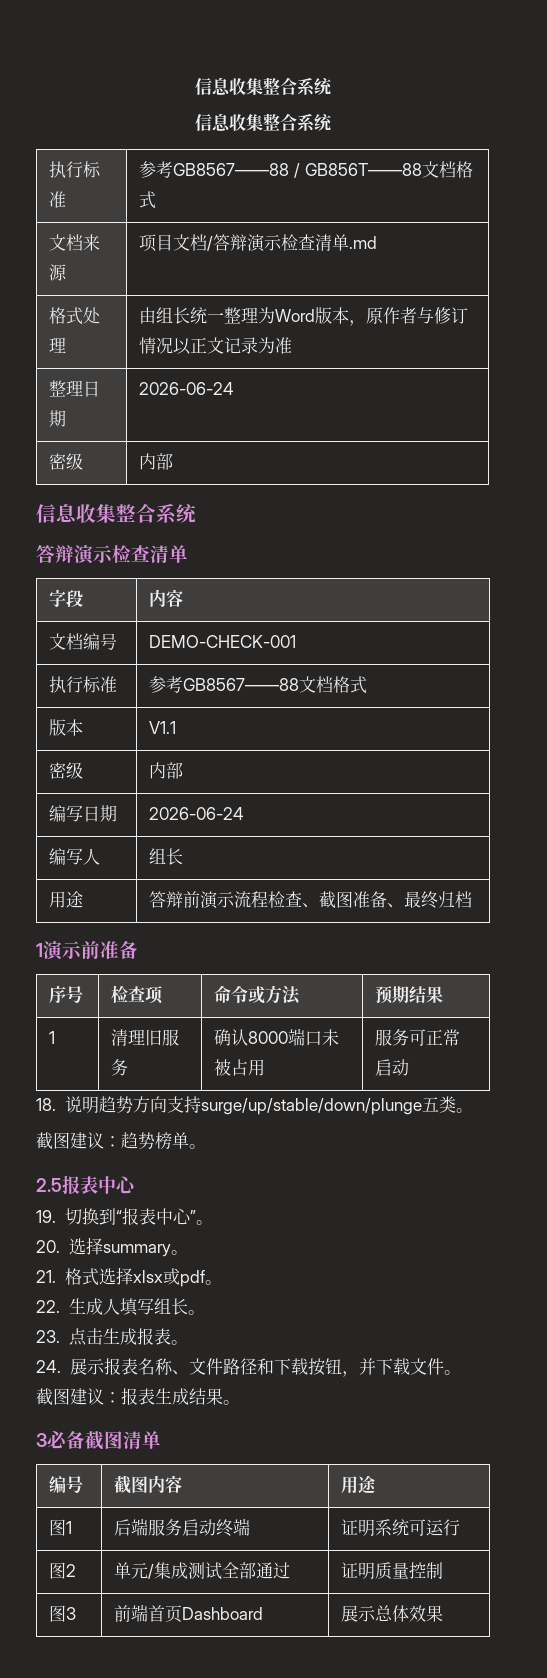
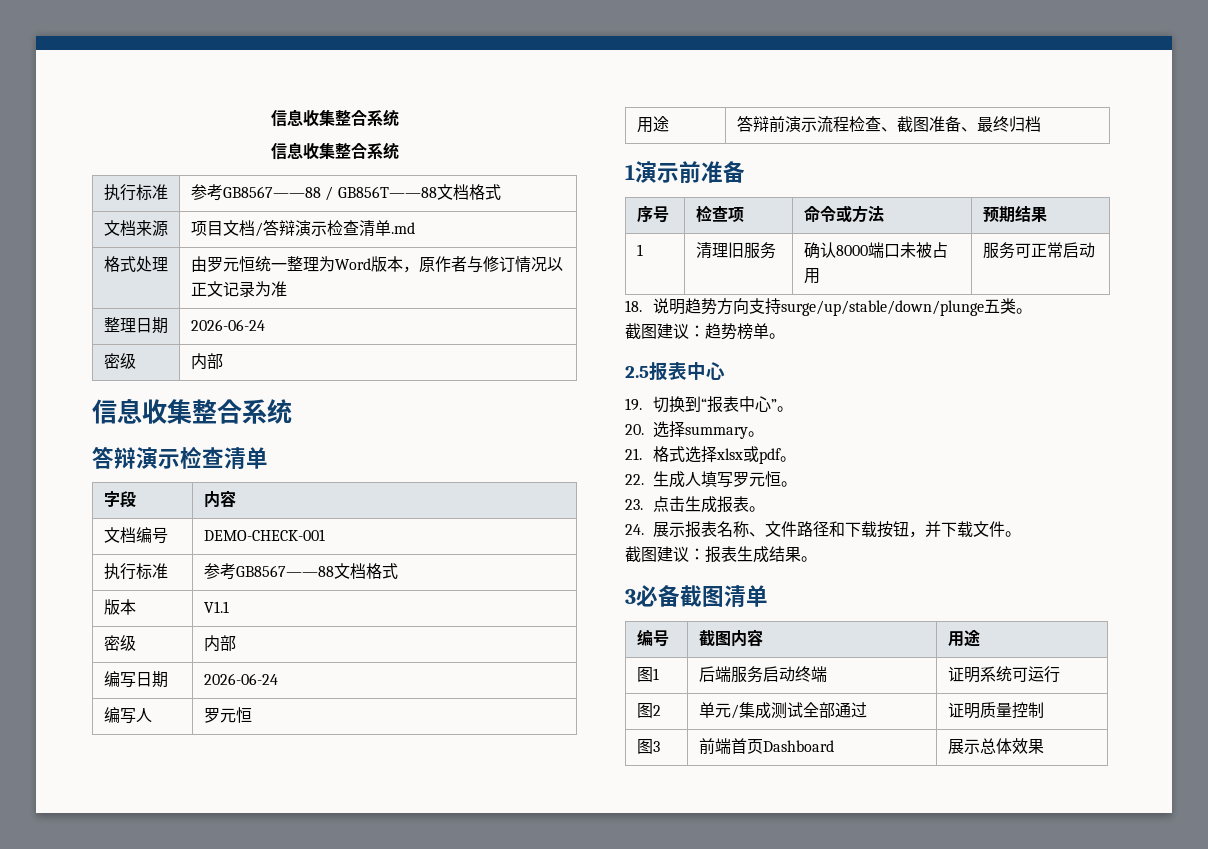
[156,307,191,324] 组长 -> [206,256,255,272] 罗元恒
[149,848,184,865] 组长 -> [203,707,252,723] 罗元恒
[153,1298,188,1315] 组长 -> [733,471,782,487] 罗元恒

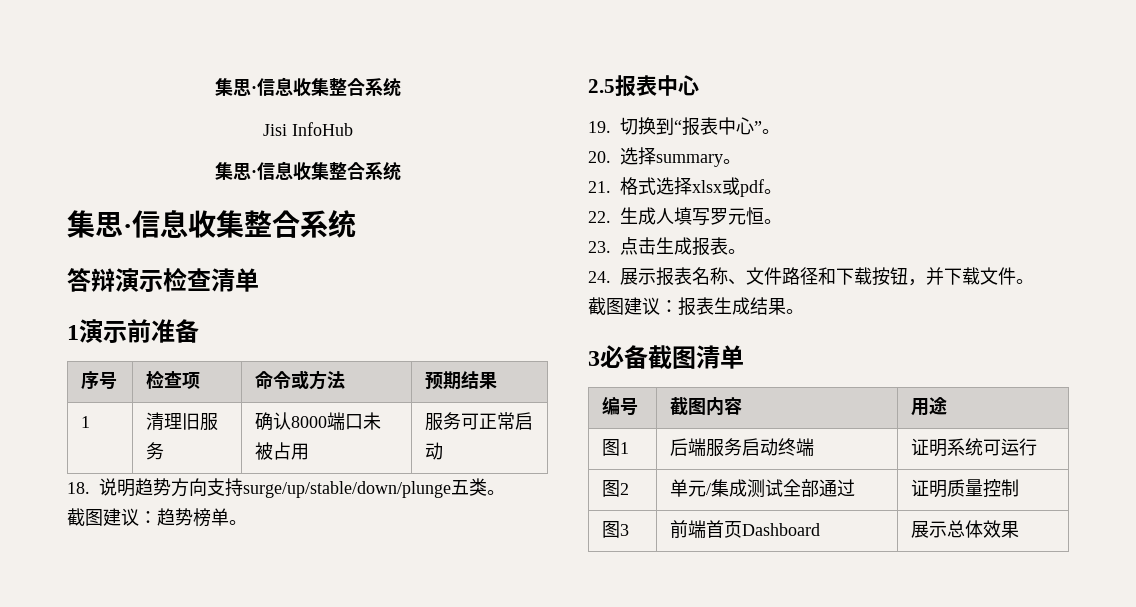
[270,109,399,127] [270,142,399,160] [103,184,168,201] [190,184,501,201] [103,220,168,237] [190,220,415,237] [103,256,168,272] [190,256,563,273] [190,281,287,297] [103,317,168,334] [190,319,265,331] [103,353,136,369] [190,353,223,370] 信息收集整合系统 // 信息收集整合系统 // 执行标准 | 参考GB8567——88 / GB856T——88文档格式 // 文档来源 | 项目文档/答辩演示检查清单.md // 格式处理 | 由罗元恒统一整理为Word版本，原作者与修订情况以正文记录为准 // 整理日期 | 2026-06-24 // 密级 | 内部 // -> [214,77,401,97] [262,122,353,136] [214,161,401,181] [67,210,132,238] 集思·信息收集整合系统 // Jisi InfoHub // 集思·信息收集整合系统 // 集思·
[103,491,136,508] [203,490,236,508] [103,527,168,544] [203,529,325,541] [103,563,168,580] [203,563,398,580] [103,599,136,615] [203,601,229,613] [103,635,136,651] [203,635,236,652] [103,671,168,688] [203,673,278,685] [103,707,152,724] [203,707,252,723] [636,116,669,133] [736,116,1041,133] // 字段 | 内容 // 文档编号 | DEMO-CHECK-001 // 执行标准 | 参考GB8567——88文档格式 // 版本 | V1.1 // 密级 | 内部 // 编写日期 | 2026-06-24 // 编写人 | 罗元恒 // 用途 | 答辩前演示流程检查、截图准备、最终归档 -> (259, 280) none

